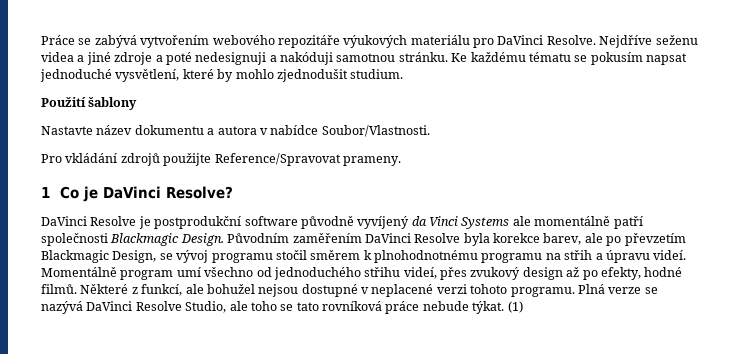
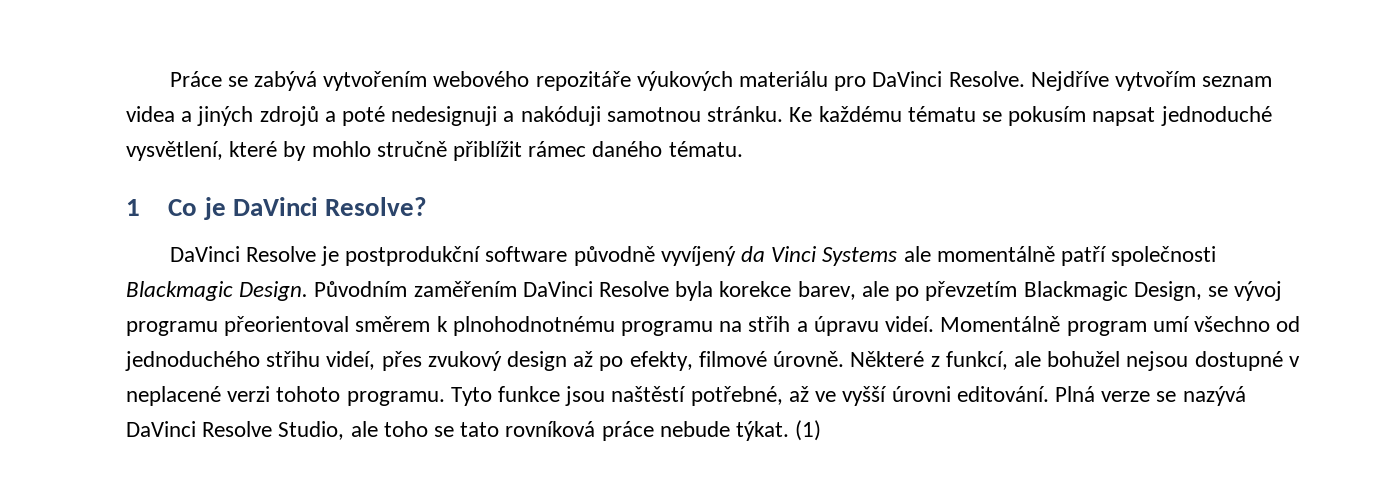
[655,35,698,45] [41,52,153,65] seženu videa a jiné zdroje -> [1115,71,1273,91] [126,106,319,126] vytvořím seznam videa a jiných zdrojů
[276,69,404,82] [41,97,138,110] [41,125,430,137] [41,153,401,166] zjednodušit studium. // Použití šablony // Nastavte název dokumentu a autora v nabídce Soubor/Vlastnosti. // Pro vkládání zdrojů použijte Reference/Spravovat prameny. -> [376,141,743,161] stručně přiblížit rámec daného tématu.
[275,250,307,260] stočil -> [224,316,350,336] přeorientoval
[644,267,683,277] [41,284,77,294] hodné filmů. -> [698,351,845,367] filmové úrovně.
(575, 292) none -> [450,386,1049,406] Tyto funkce jsou naštěstí potřebné, až ve vyšší úrovni editování.

